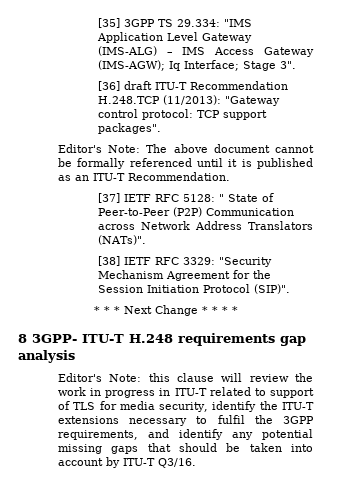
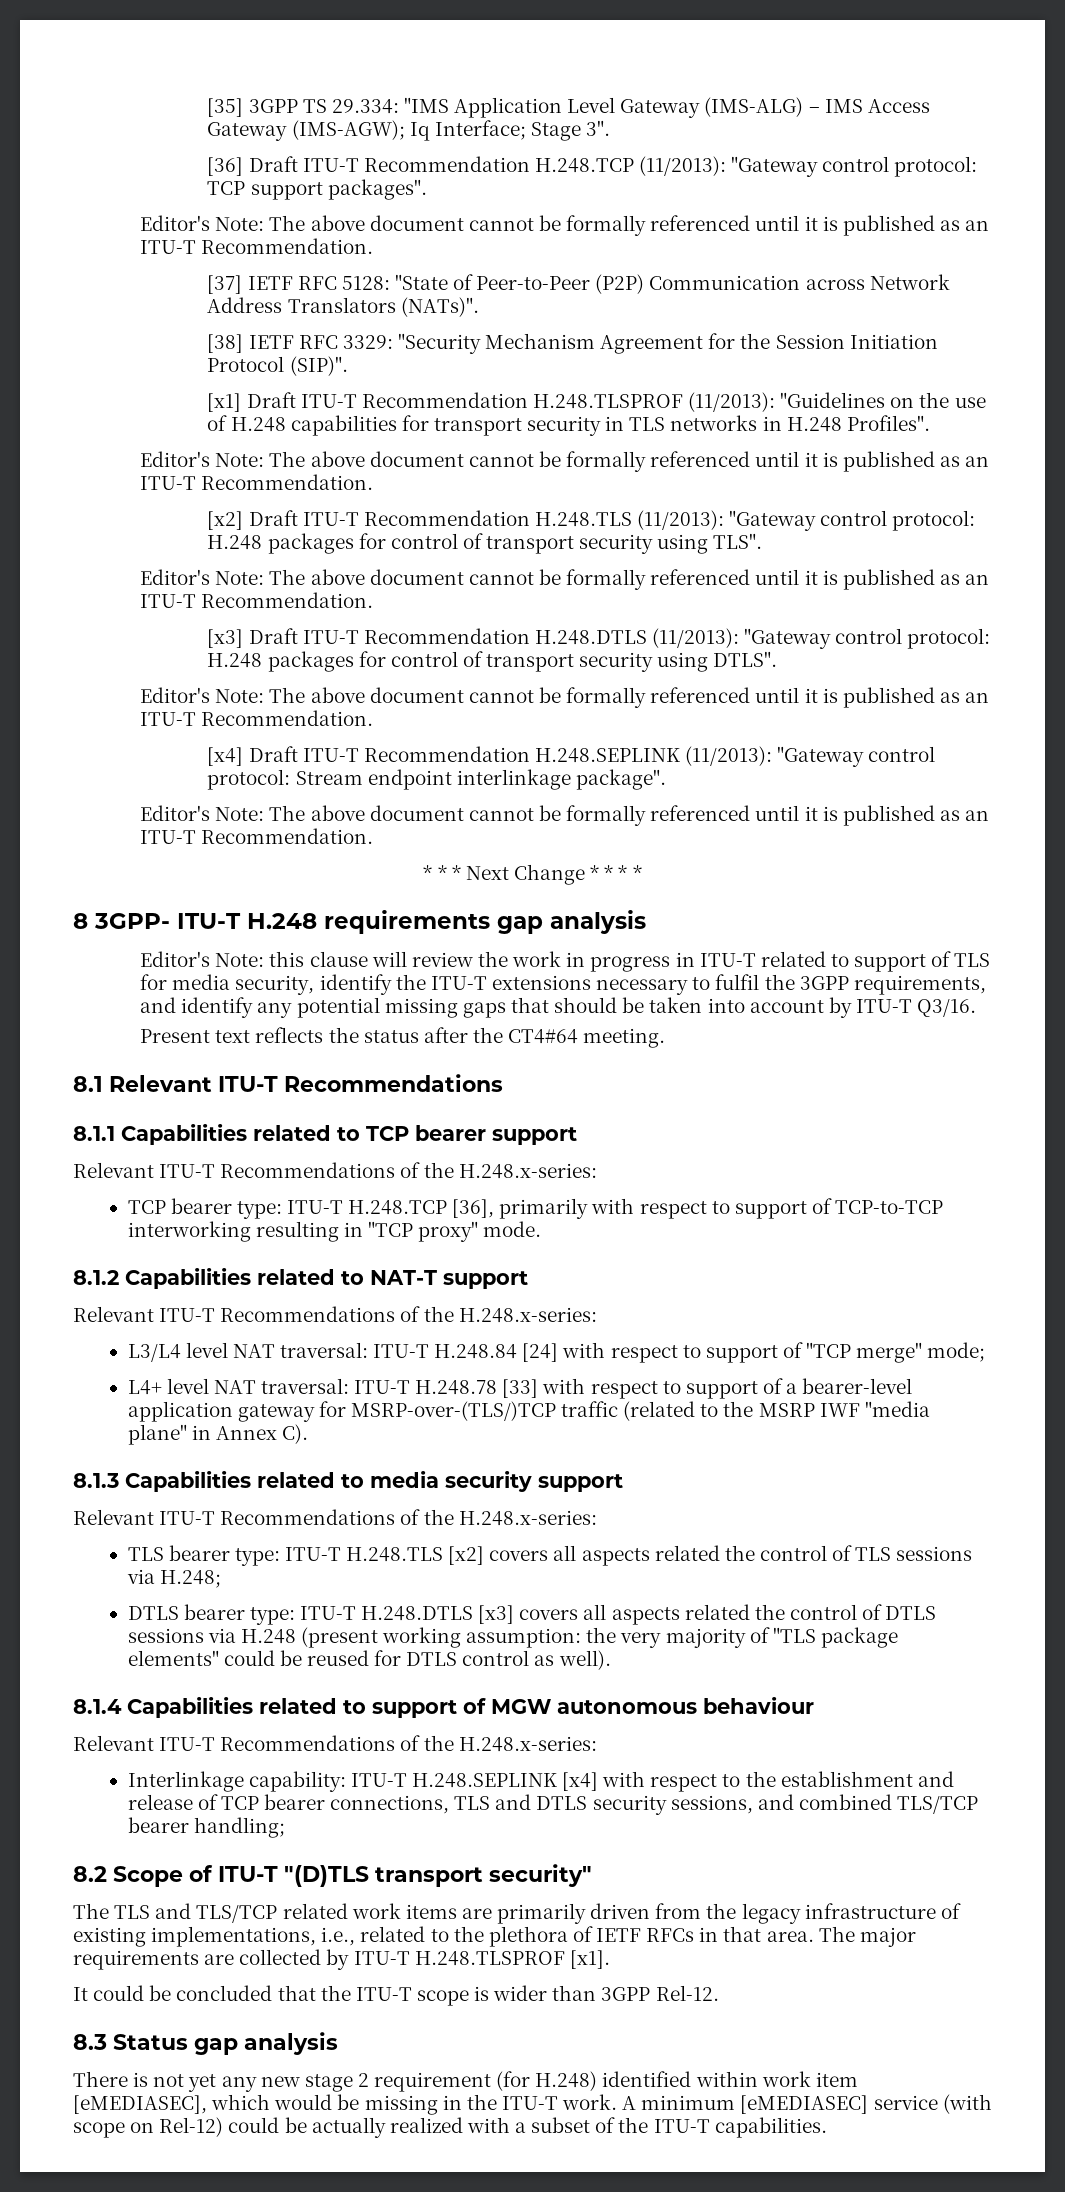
[123,81,152,90] draft -> [248,156,298,172] Draft
[218,194,258,202] " State -> [394,274,448,290] "State
(290, 289) none -> [207,392,986,412] [207,415,930,436] [140,451,990,472] [140,474,374,490] [207,510,976,531] [207,533,763,554] [140,569,990,590] [140,592,374,608] [207,628,991,649] [207,651,778,672] [140,687,990,708] [140,710,374,726] [207,746,936,767] [207,769,666,790] [140,805,990,826] [140,828,374,844] // [x1] Draft ITU-T Recommendation H.248.TLSPROF (11/2013): "Guidelines on the use of H.248 capabilities for transport security in TLS networks in H.248 Profiles". // Editor's Note: The above document cannot be formally referenced until it is published as an ITU-T Recommendation. // [x2] Draft ITU-T Recommendation H.248.TLS (11/2013): "Gateway control protocol: H.248 packages for control of transport security using TLS". // Editor's Note: The above document cannot be formally referenced until it is published as an ITU-T Recommendation. // [x3] Draft ITU-T Recommendation H.248.DTLS (11/2013): "Gateway control protocol: H.248 packages for control of transport security using DTLS". // Editor's Note: The above document cannot be formally referenced until it is published as an ITU-T Recommendation. // [x4] Draft ITU-T Recommendation H.248.SEPLINK (11/2013): "Gateway control protocol: Stream endpoint interlinkage package". // Editor's Note: The above document cannot be formally referenced until it is published as an ITU-T Recommendation.
(196, 463) none -> [140,1027,666,1048] [73,1074,503,1092] [73,1124,577,1145] [73,1162,597,1179] [127,1198,944,1219] [127,1221,542,1242] [73,1268,528,1289] [73,1306,597,1323] [127,1342,986,1363] [127,1378,913,1399] [127,1401,930,1422] [127,1424,308,1445] [73,1471,623,1492] [73,1509,597,1526] [127,1545,973,1566] [126,1569,221,1588] [127,1604,937,1625] [127,1627,898,1648] [127,1650,611,1670] [73,1697,814,1718] [73,1735,597,1752] [127,1771,954,1792] [127,1794,979,1815] [127,1817,285,1838] [73,1864,592,1887] [73,1903,961,1924] [73,1926,916,1947] [73,1949,610,1970] [73,1985,719,2006] [73,2032,338,2055] [73,2071,858,2092] [73,2094,992,2115] [73,2117,827,2138] // Present text reflects the status after the CT4#64 meeting. // 8.1 Relevant ITU-T Recommendations // 8.1.1 Capabilities related to TCP bearer support // Relevant ITU-T Recommendations of the H.248.x-series: // TCP bearer type: ITU-T H.248.TCP [36], primarily with respect to support of TCP-to-TCP interworking resulting in "TCP proxy" mode. // 8.1.2 Capabilities related to NAT-T support // Relevant ITU-T Recommendations of the H.248.x-series: // L3/L4 level NAT traversal: ITU-T H.248.84 [24] with respect to support of "TCP merge" mode; // L4+ level NAT traversal: ITU-T H.248.78 [33] with respect to support of a bearer-level application gateway for MSRP-over-(TLS/)TCP traffic (related to the MSRP IWF "media plane" in Annex C). // 8.1.3 Capabilities related to media security support // Relevant ITU-T Recommendations of the H.248.x-series: // TLS bearer type: ITU-T H.248.TLS [x2] covers all aspects related the control of TLS sessions via H.248; // DTLS bearer type: ITU-T H.248.DTLS [x3] covers all aspects related the control of DTLS sessions via H.248 (present working assumption: the very majority of "TLS package elements" could be reused for DTLS control as well). // 8.1.4 Capabilities related to support of MGW autonomous behaviour // Relevant ITU-T Recommendations of the H.248.x-series: // Interlinkage capability: ITU-T H.248.SEPLINK [x4] with respect to the establishment and release of TCP bearer connections, TLS and DTLS security sessions, and combined TLS/TCP bearer handling; // 8.2 Scope of ITU-T "(D)TLS transport security" // The TLS and TLS/TCP related work items are primarily driven from the legacy infrastructure of existing implementations, i.e., related to the plethora of IETF RFCs in that area. The major requirements are collected by ITU-T H.248.TLSPROF [x1]. // It could be concluded that the ITU-T scope is wider than 3GPP Rel-12. // 8.3 Status gap analysis // There is not yet any new stage 2 requirement (for H.248) identified within work item [eMEDIASEC], which would be missing in the ITU-T work. A minimum [eMEDIASEC] service (with scope on Rel-12) could be actually realized with a subset of the ITU-T capabilities.

